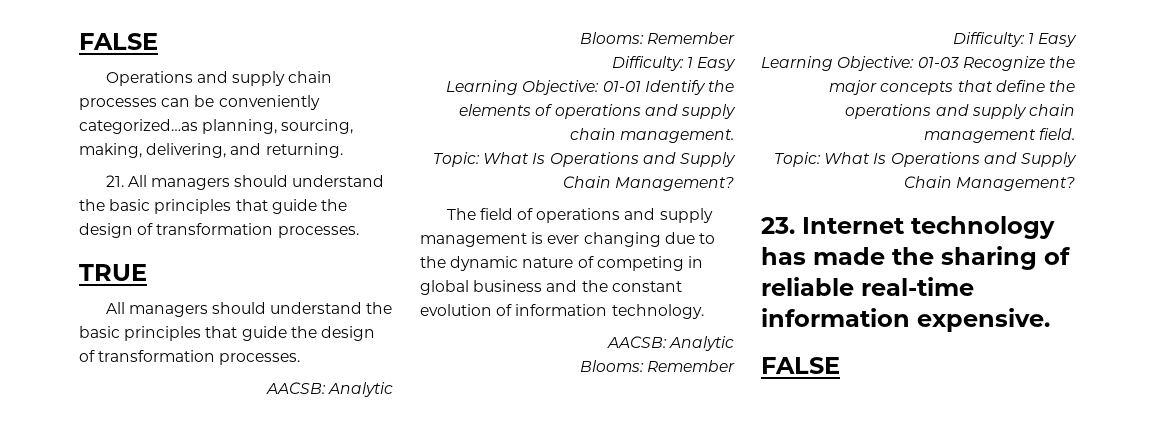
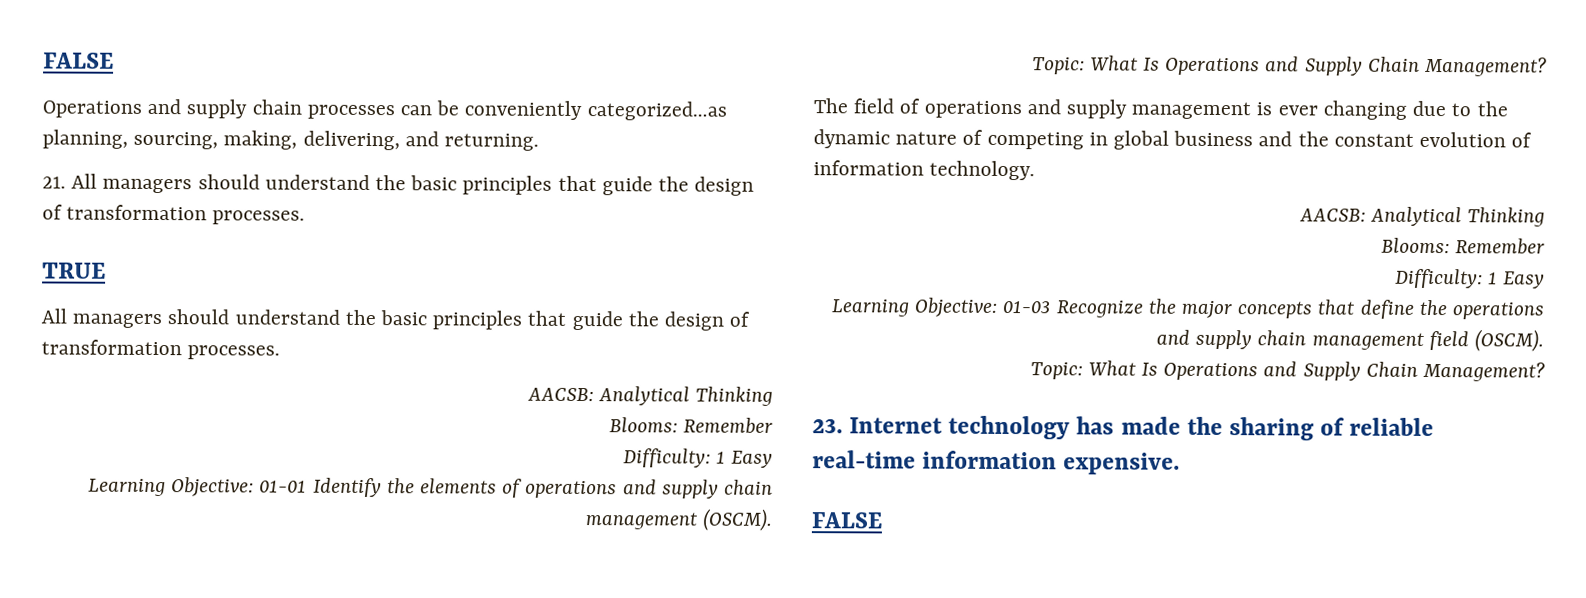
[328,382,393,397] Analytic -> [597,386,773,406] Analytical Thinking
[620,129,734,143] management. -> [584,508,773,531] management (OSCM).
[669,336,734,351] Analytic -> [1369,206,1545,227] Analytical Thinking
[1039,128,1075,140] field. -> [1428,329,1544,352] field (OSCM).

